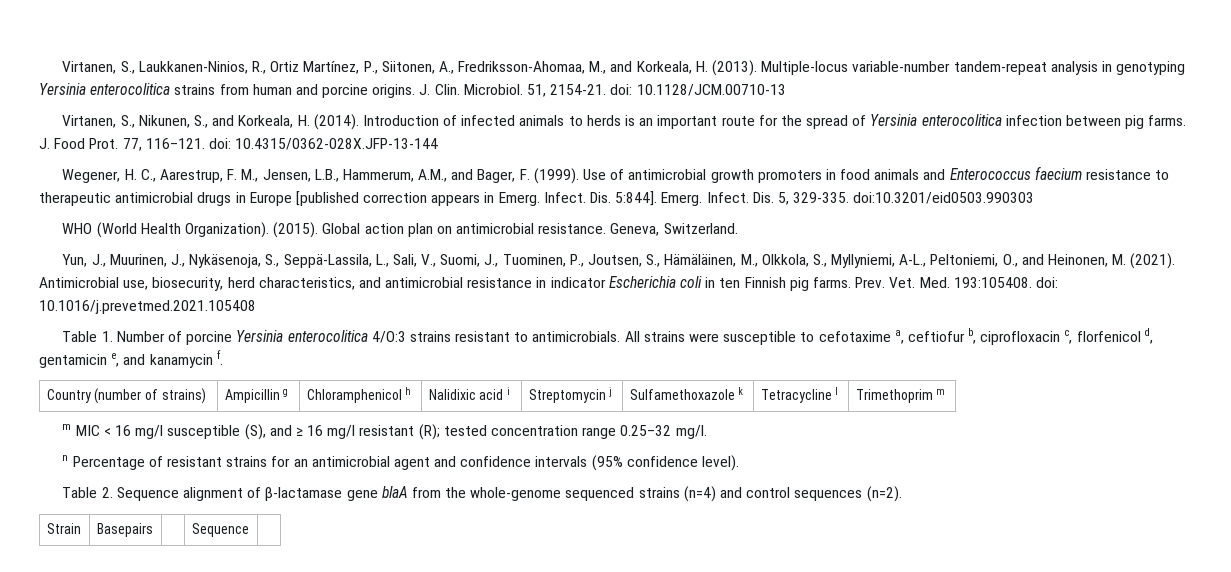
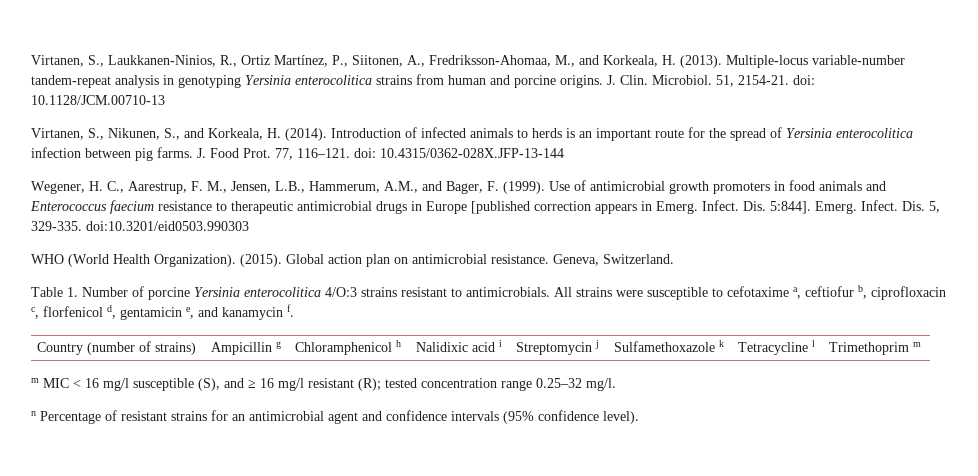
[62,253,1176,269] [39,276,1058,291] [39,300,256,314] // Yun, J., Muurinen, J., Nykäsenoja, S., Seppä-Lassila, L., Sali, V., Suomi, J., Tuominen, P., Joutsen, S., Hämäläinen, M., Olkkola, S., Myllyniemi, A-L., Peltoniemi, O., and Heinonen, M. (2021). Antimicrobial use, biosecurity, herd characteristics, and antimicrobial resistance in indicator Escherichia coli in ten Finnish pig farms. Prev. Vet. Med. 193:105408. doi: 10.1016/j.prevetmed.2021.105408 -> (674, 259) none
[62,486,902,502] [46,523,81,534] [96,523,153,537] [191,523,249,537] // Table 2. Sequence alignment of β-lactamase gene blaA from the whole-genome sequenced strains (n=4) and control sequences (n=2). // Strain | Basepairs | | Sequence | -> (639, 417) none

